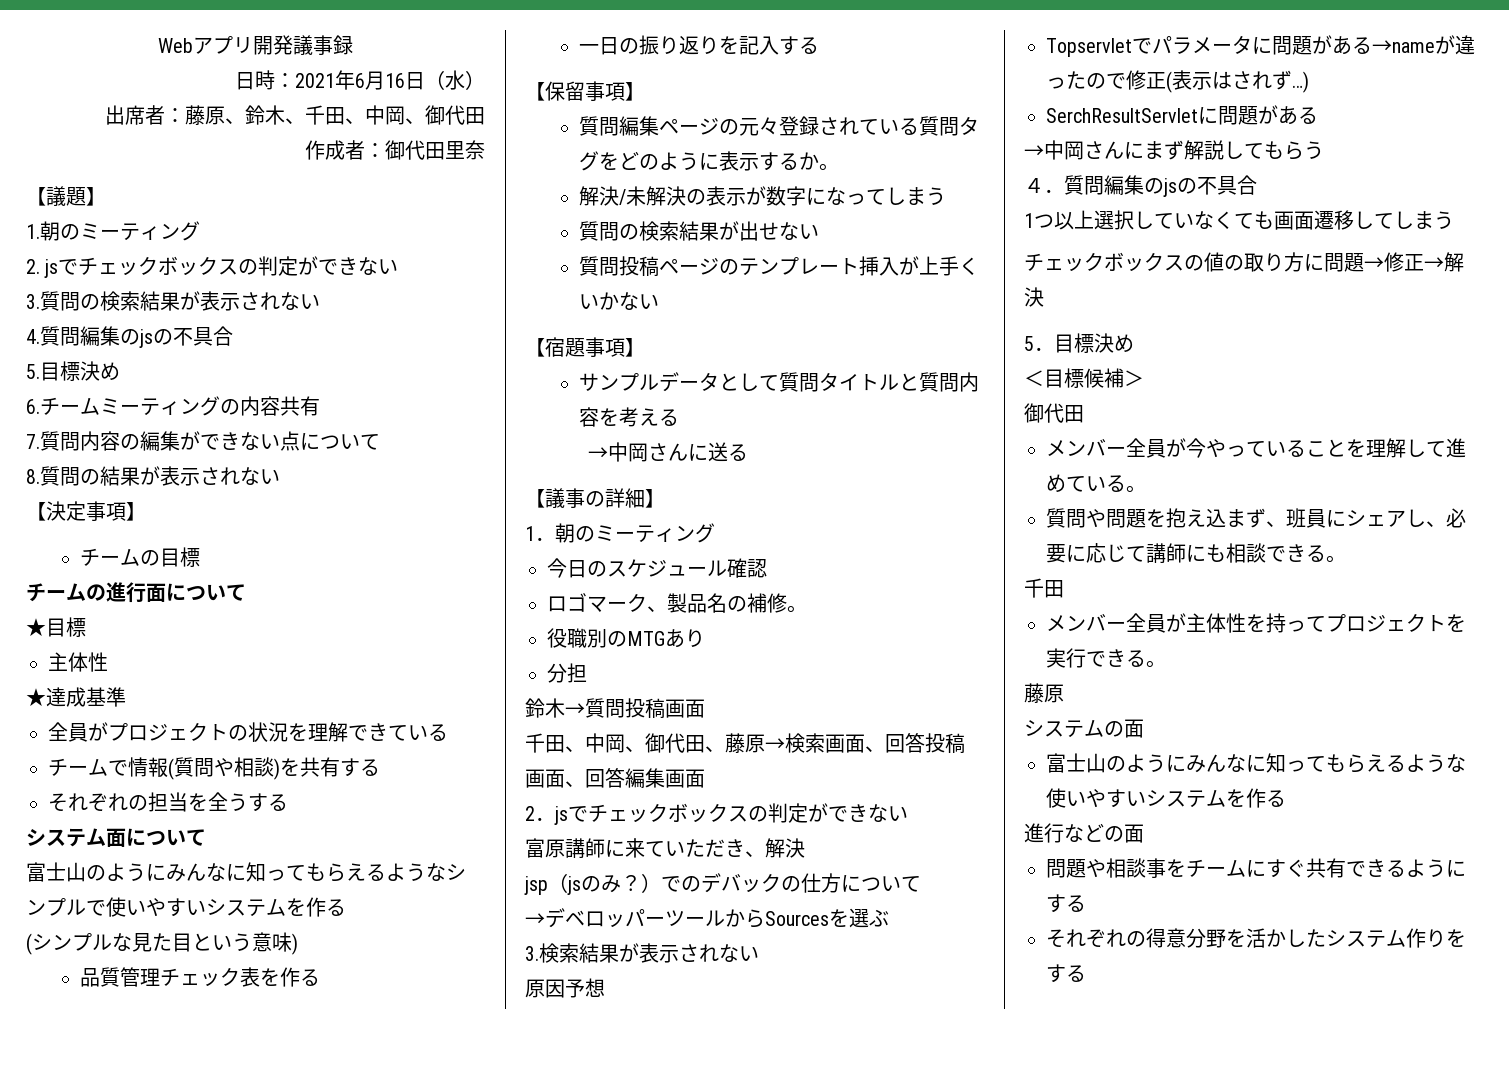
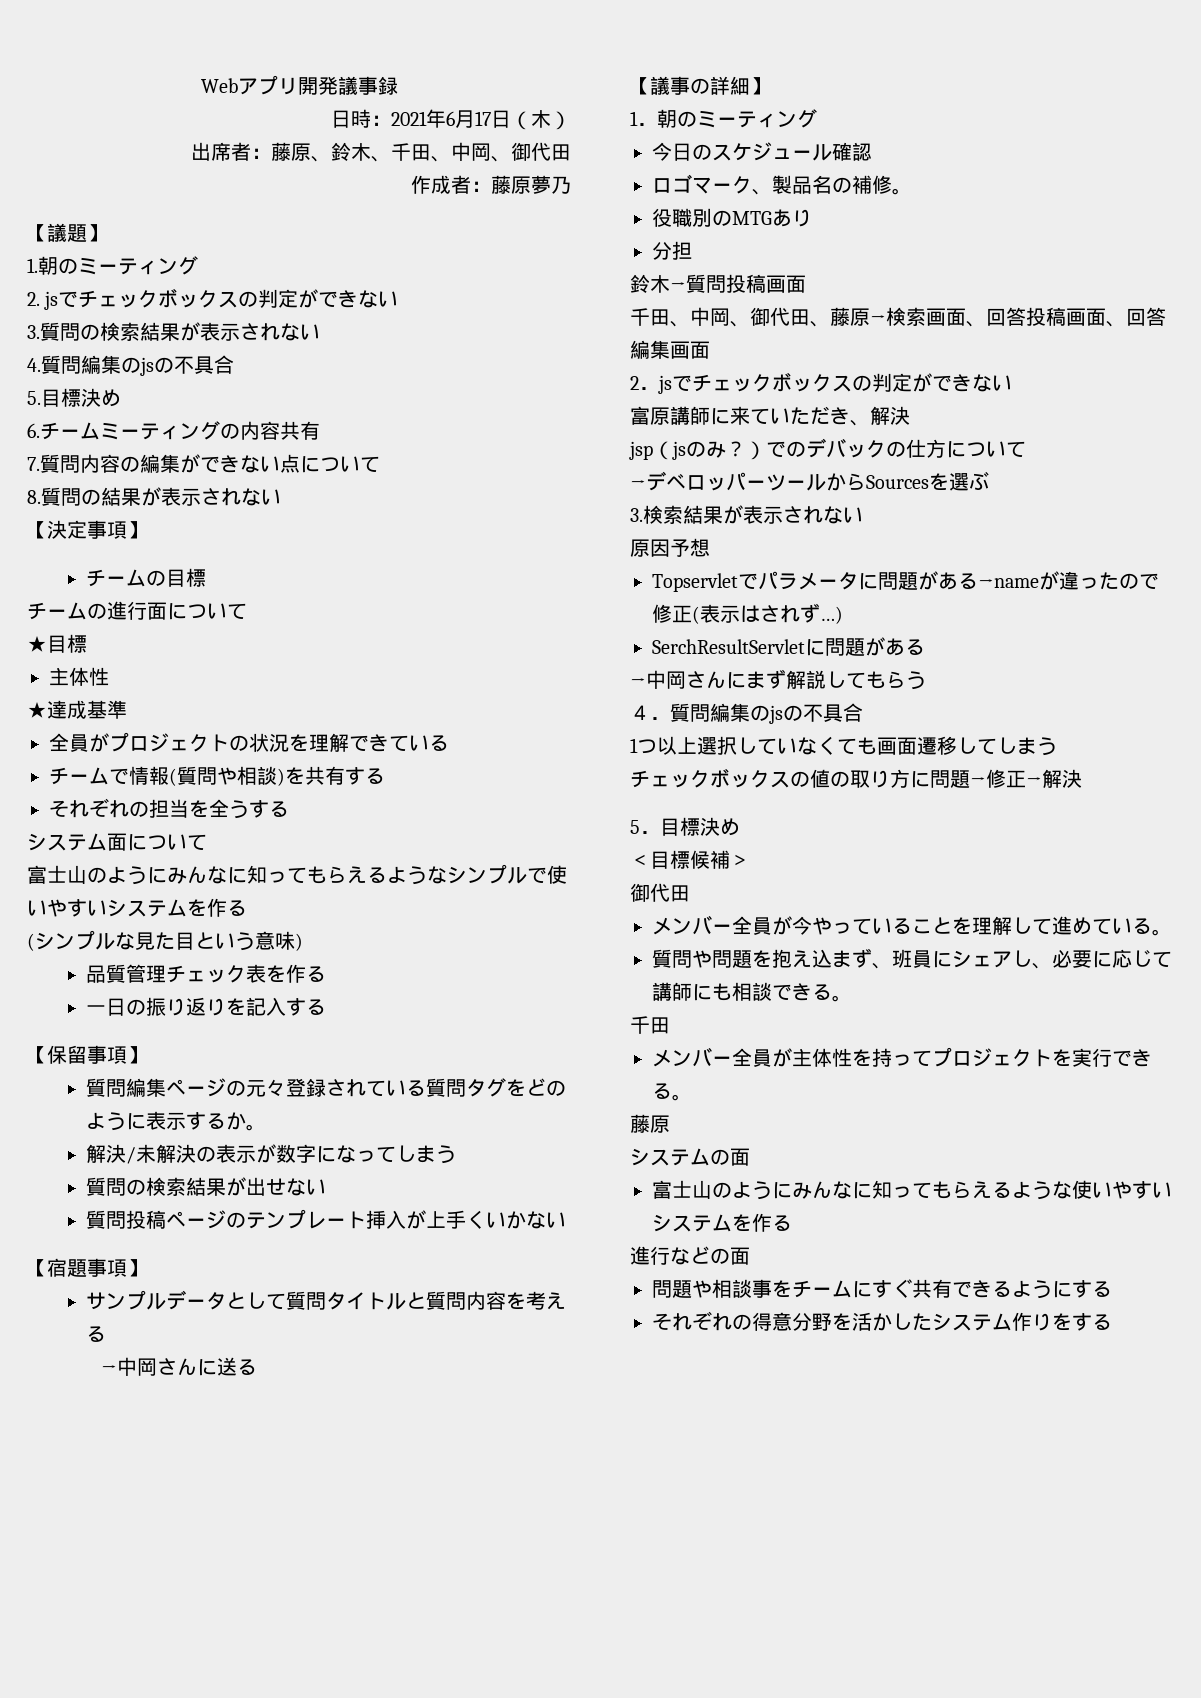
[385,70,465,90] 16日（水 -> [475,110,551,130] 17日（木
[385,140,485,160] 御代田里奈 -> [491,175,571,194] 藤原夢乃

